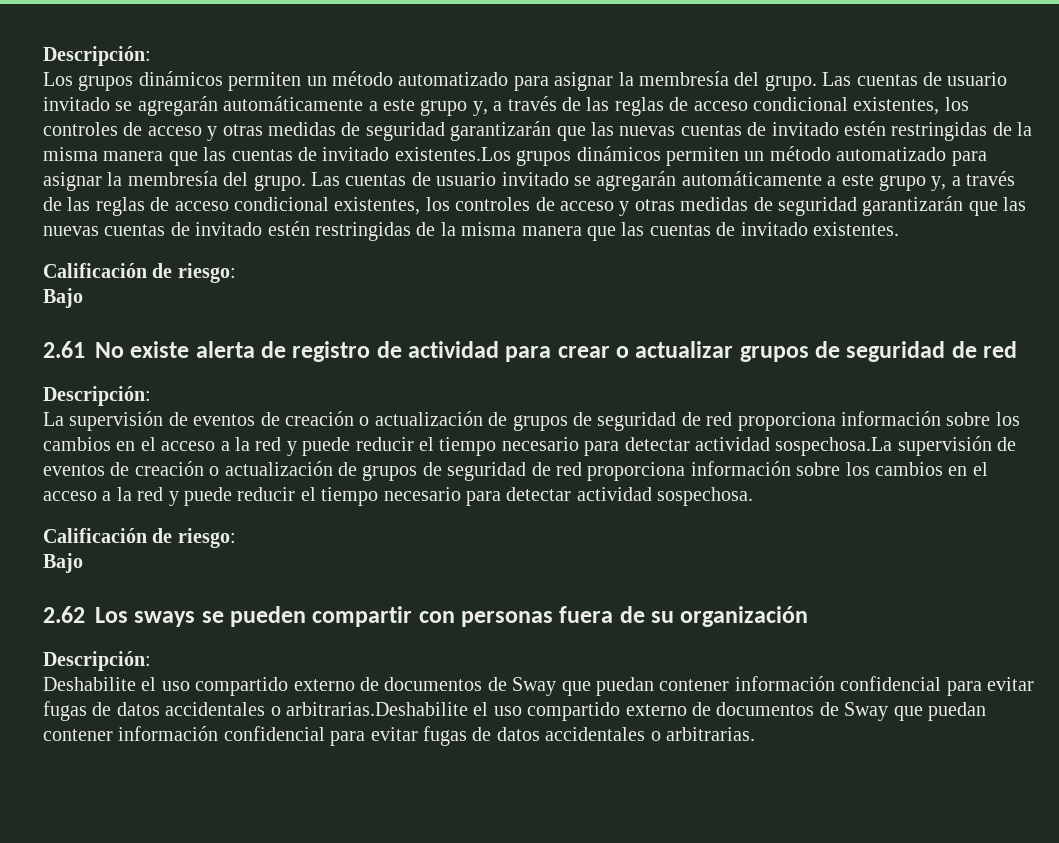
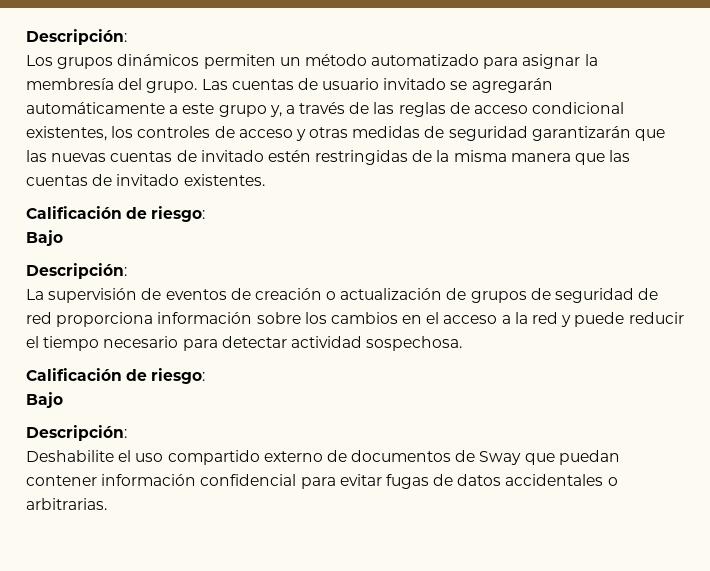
[394,146,987,166] [43,171,1016,191] [43,196,1027,216] [43,221,808,241] existentes.Los grupos dinámicos permiten un método automatizado para asignar la membresía del grupo. Las cuentas de usuario invitado se agregarán automáticamente a este grupo y, a través de las reglas de acceso condicional existentes, los controles de acceso y otras medidas de seguridad garantizarán que las nuevas cuentas de invitado estén restringidas de la misma manera que las cuentas de invitado -> (180, 180) none
[43,341,1018,362] // 2.61 No existe alerta de registro de actividad para crear o actualizar grupos de seguridad de red -> (63, 238) none
[775,436,1017,456] [43,461,988,481] [43,487,652,506] sospechosa.La supervisión de eventos de creación o actualización de grupos de seguridad de red proporciona información sobre los cambios en el acceso a la red y puede reducir el tiempo necesario para detectar actividad -> (362, 342) none
[43,606,809,627] // 2.62 Los sways se pueden compartir con personas fuera de su organización -> (63, 400) none
[286,702,986,721] [43,726,661,746] arbitrarias.Deshabilite el uso compartido externo de documentos de Sway que puedan contener información confidencial para evitar fugas de datos accidentales o -> (618, 481) none

